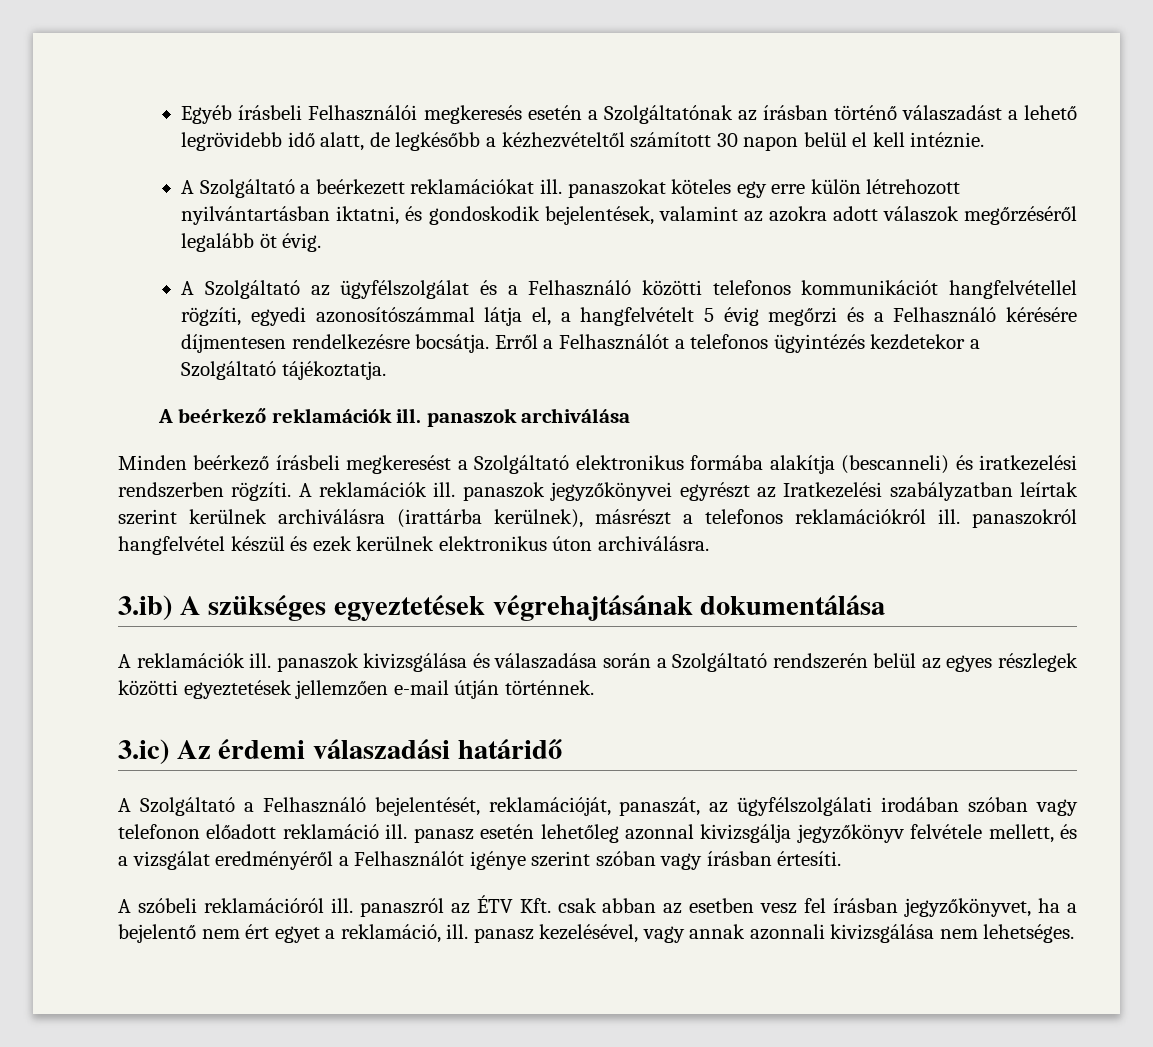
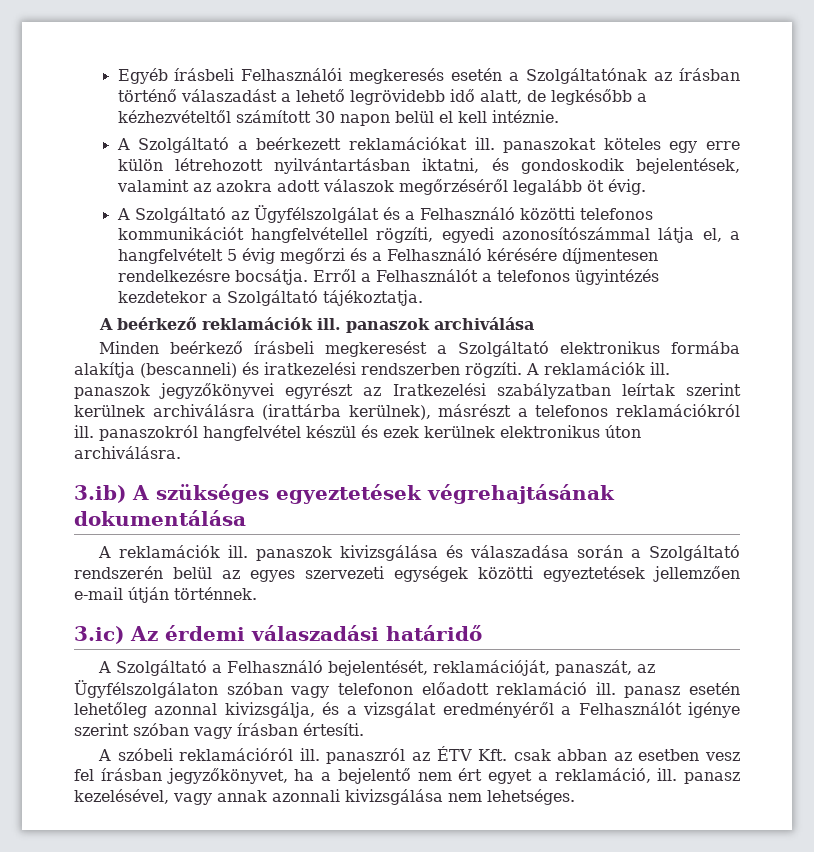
[340,280,470,299] ügyfélszolgálat -> [253,205,379,223] Ügyfélszolgálat
[997,653,1078,672] részlegek -> [305,566,468,582] szervezeti egységek
[737,797,960,816] ügyfélszolgálati irodában -> [74,680,218,698] Ügyfélszolgálaton
[700,824,1054,843] kivizsgálja jegyzőkönyv felvétele mellett, -> [224,702,315,718] kivizsgálja,

